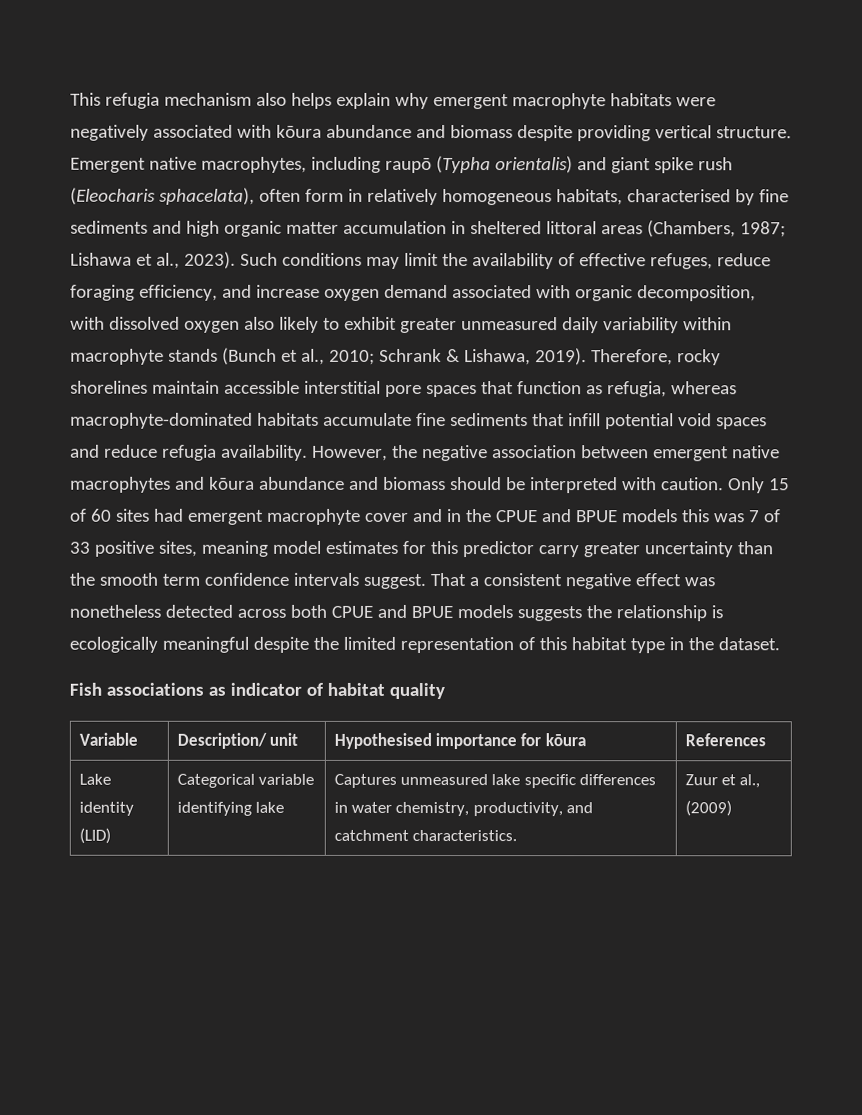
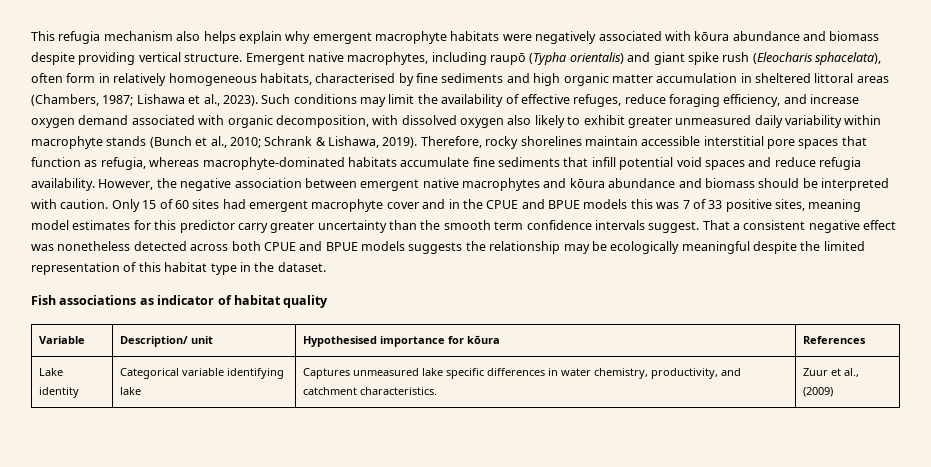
[710,605,723,619] is -> [563,241,607,254] may be
[78,827,111,844] (LID) -> (80, 392) none

